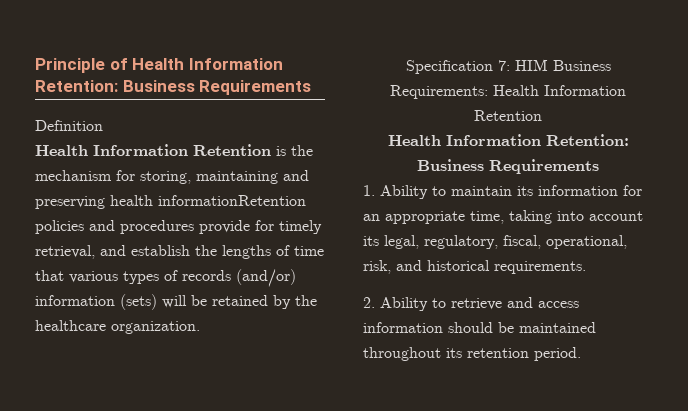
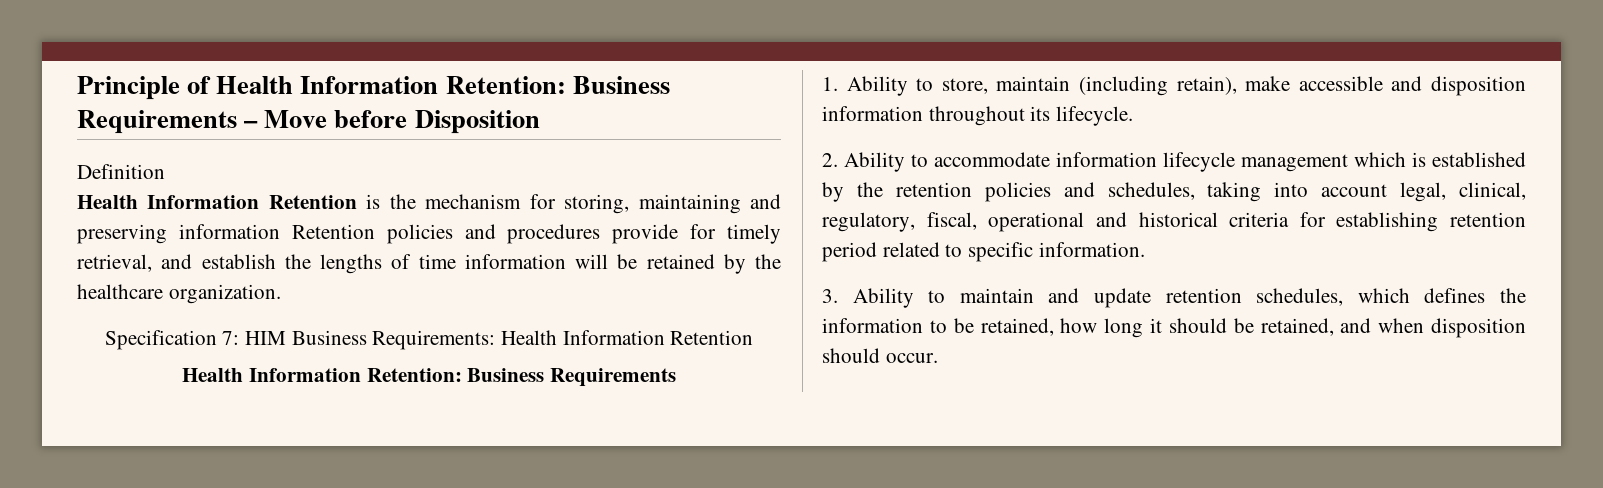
(312, 87) none -> [244,110,540,134] – Move before Disposition
[110,195,306,206] health informationRetention -> [178,224,375,239] information Retention
[35,269,296,287] [35,294,157,310] that various types of records (and/or) information (sets) -> [464,254,566,269] information
[451,185,642,196] [363,210,643,224] [363,235,627,249] [363,260,586,274] [363,297,579,311] [363,322,596,333] [363,347,581,361] maintain its information for an appropriate time, taking into account its legal, regulatory, fiscal, operational, risk, and historical requirements. // 2. Ability to retrieve and access information should be maintained throughout its retention period. -> [941,76,1526,96] [822,106,1134,126] [822,152,1526,172] [822,182,1526,202] [822,212,1526,232] [822,242,1145,262] [822,288,1526,308] [822,318,1526,338] [822,348,938,363] store, maintain (including retain), make accessible and disposition information throughout its lifecycle. // 2. Ability to accommodate information lifecycle management which is established by the retention policies and schedules, taking into account legal, clinical, regulatory, fiscal, operational and historical criteria for establishing retention period related to specific information. // 3. Ability to maintain and update retention schedules, which defines the information to be retained, how long it should be retained, and when disposition should occur.

